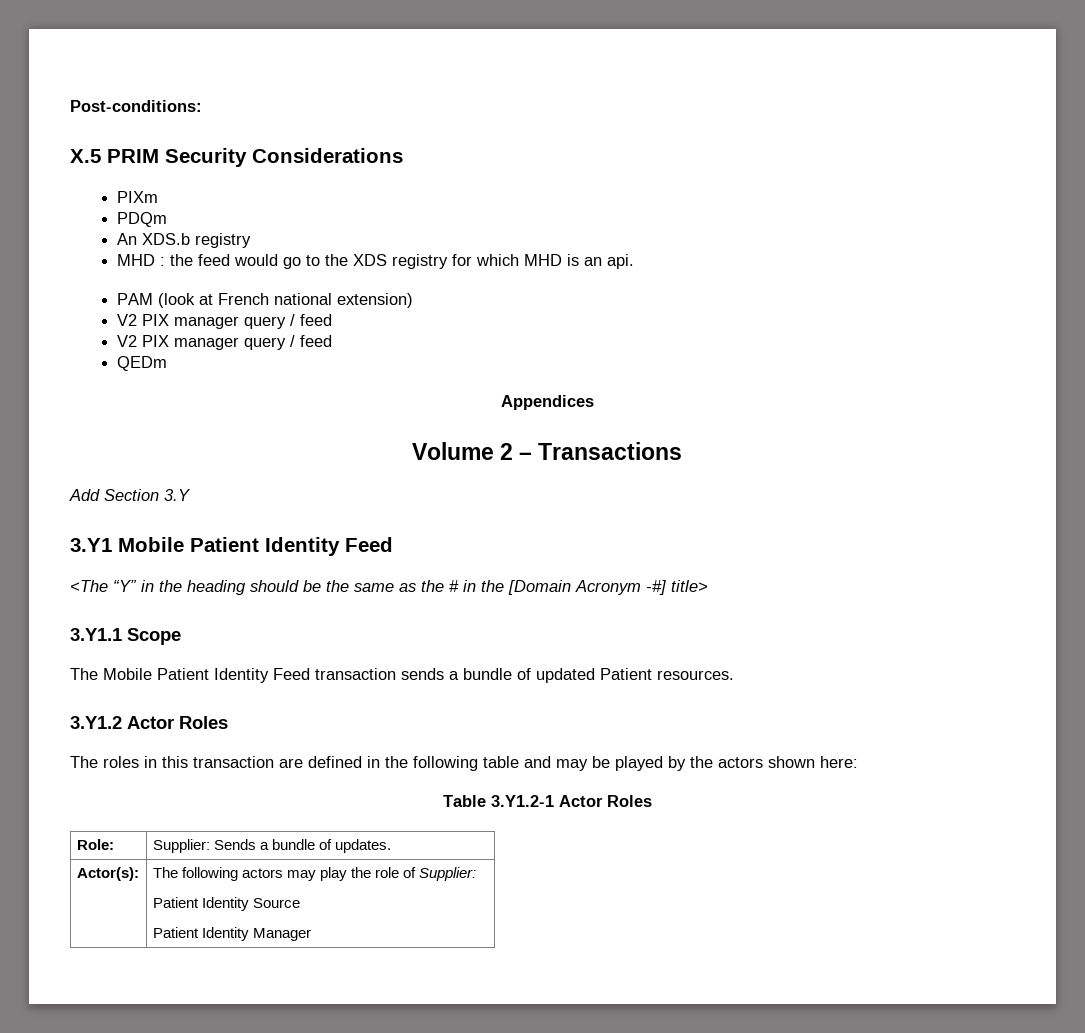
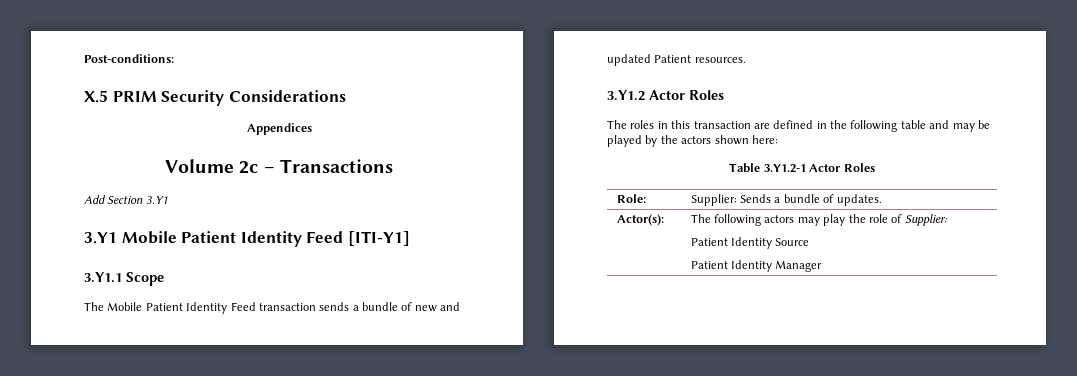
[117,191,159,203] [117,212,168,227] [117,233,252,248] [117,254,635,269] [117,293,414,308] [117,314,333,329] [117,335,333,350] [117,356,168,371] // PIXm // PDQm // An XDS.b registry // MHD : the feed would go to the XDS registry for which MHD is an api. // PAM (look at French national extension) // V2 PIX manager query / feed // V2 PIX manager query / feed // QEDm -> (346, 96) none
[499,443,513,460] 2 -> [239,161,259,174] 2c
[164,489,190,501] 3.Y -> [145,196,168,204] 3.Y1
[70,580,708,595] // <The “Y” in the heading should be the same as the # in the [Domain Acronym -#] title> -> [347,231,410,246] [ITI-Y1]
(531, 674) none -> [414,302,461,312] new and

